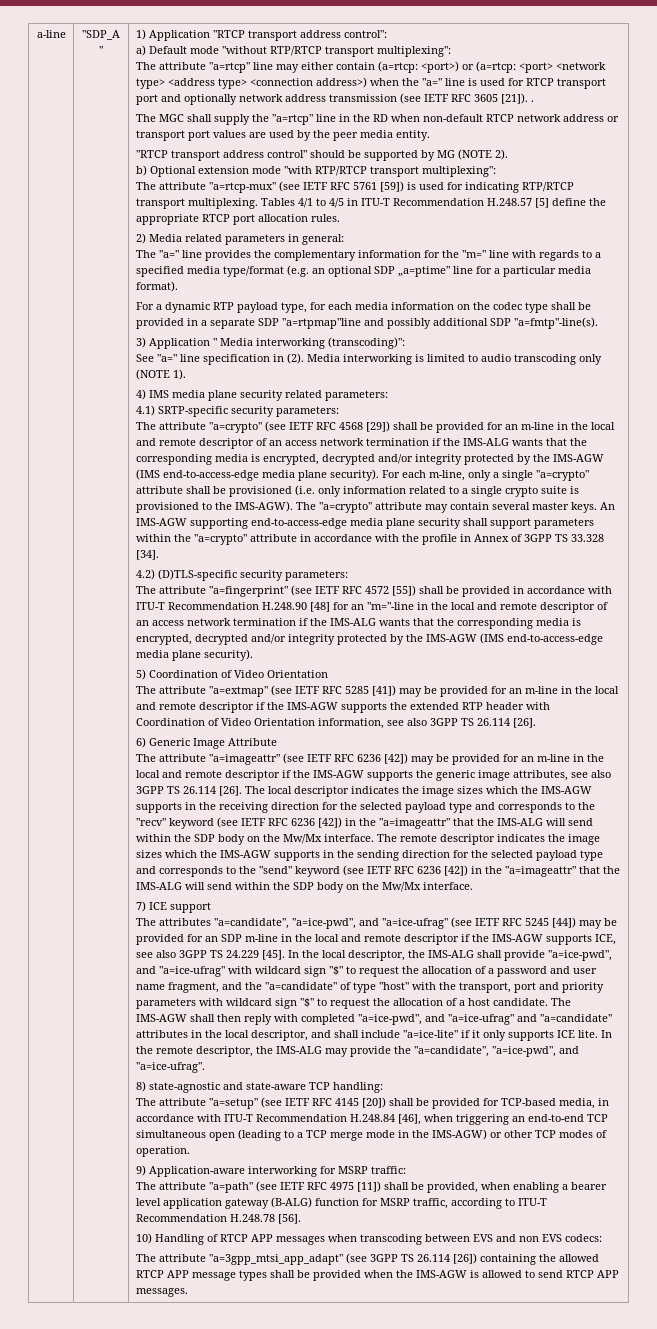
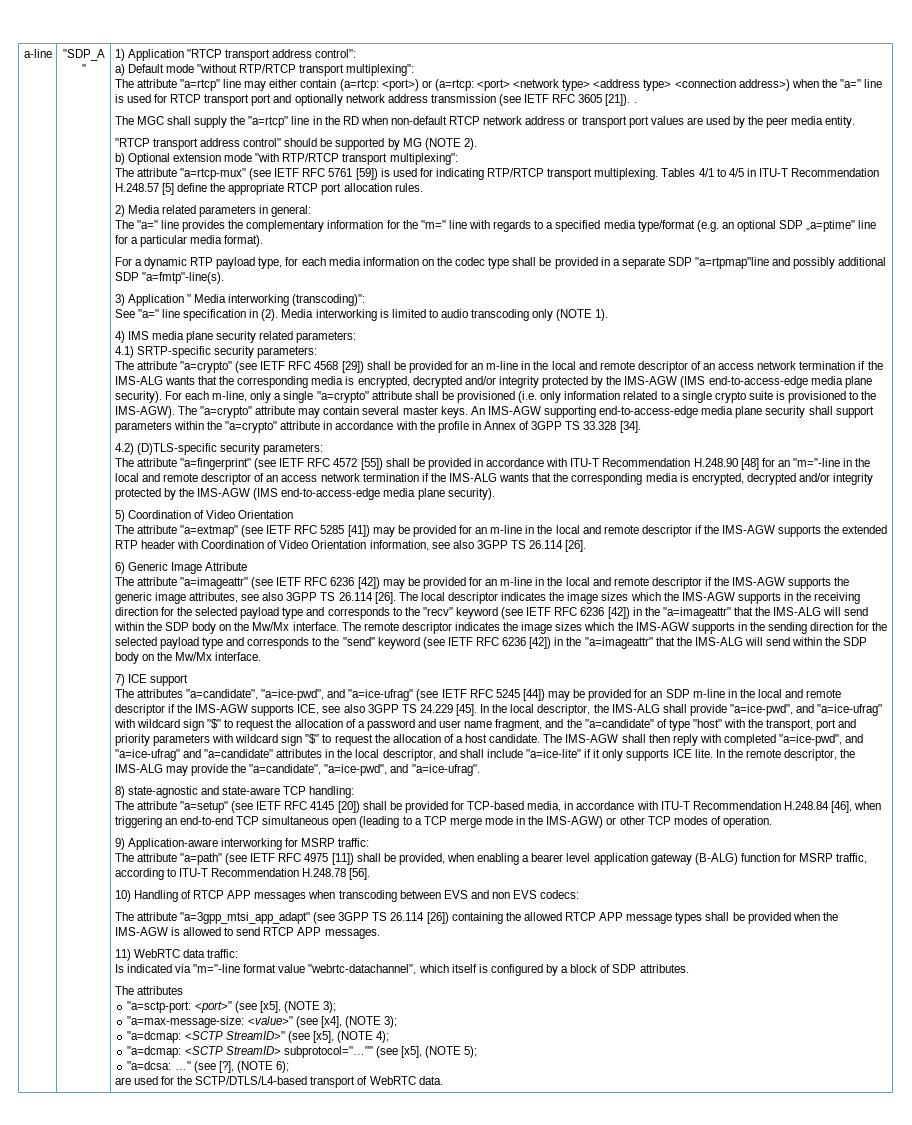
(188, 1292) none -> [114,949,239,961] [114,964,689,976] [114,986,183,995] [127,1001,337,1013] [127,1016,398,1028] [127,1031,390,1043] [127,1046,478,1058] [127,1061,290,1073] [114,1076,443,1088] // 11) WebRTC data traffic: // Is indicated via "m="-line format value "webrtc-datachannel", which itself is configured by a block of SDP attributes. // The attributes // "a=sctp-port: <port>" (see [x5], (NOTE 3); // "a=max-message-size: <value>" (see [x4], (NOTE 3); // "a=dcmap: <SCTP StreamID>" (see [x5], (NOTE 4); // "a=dcmap: <SCTP StreamID> subprotocol="…"" (see [x5], (NOTE 5); // "a=dcsa: …" (see [?], (NOTE 6); // are used for the SCTP/DTLS/L4-based transport of WebRTC data.

